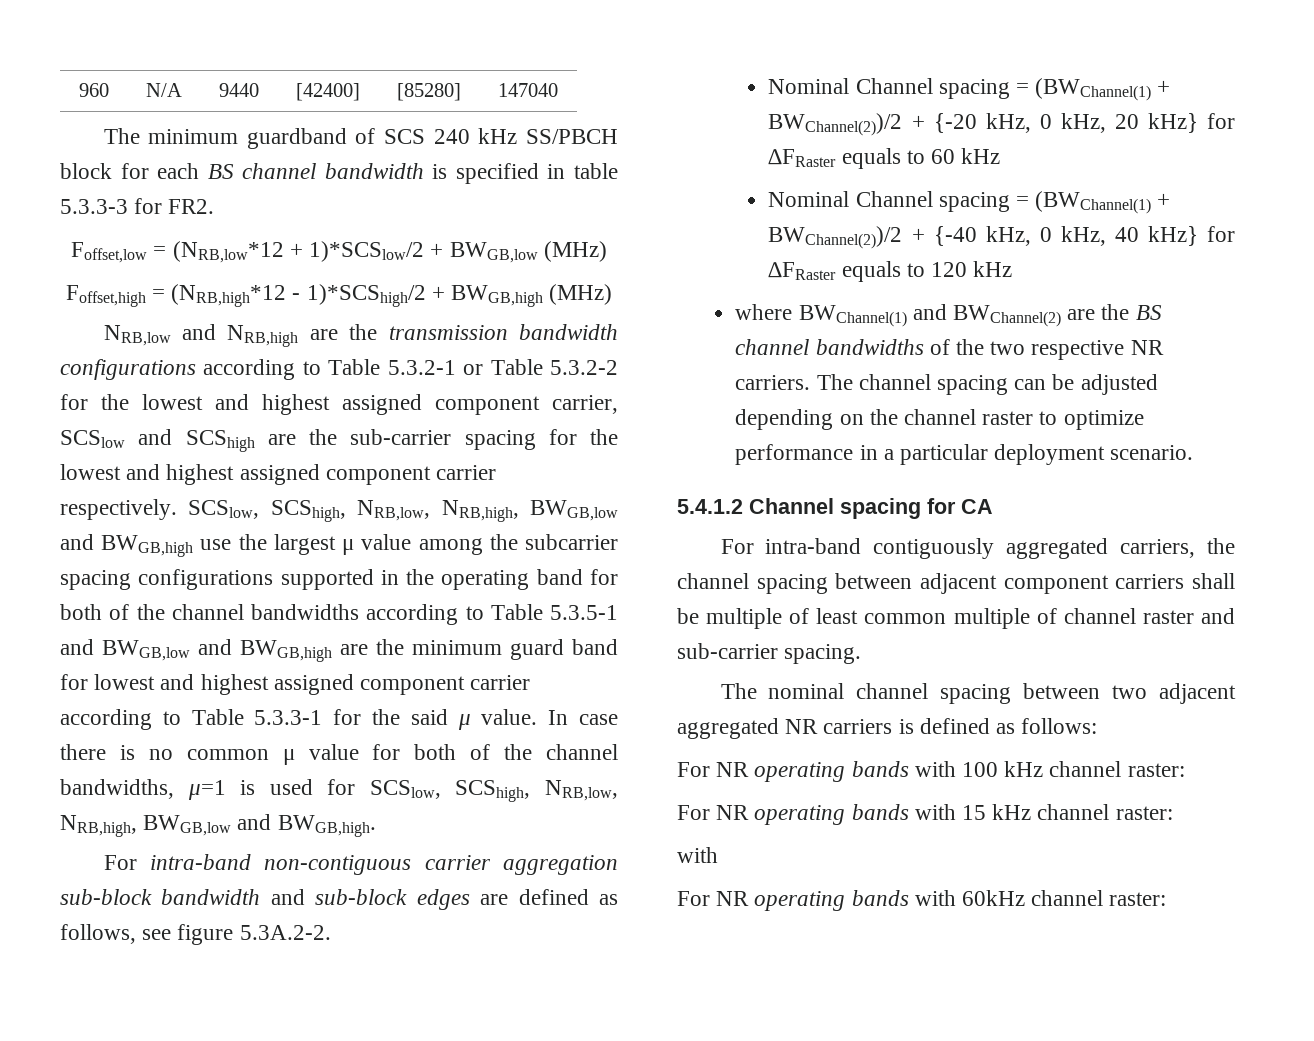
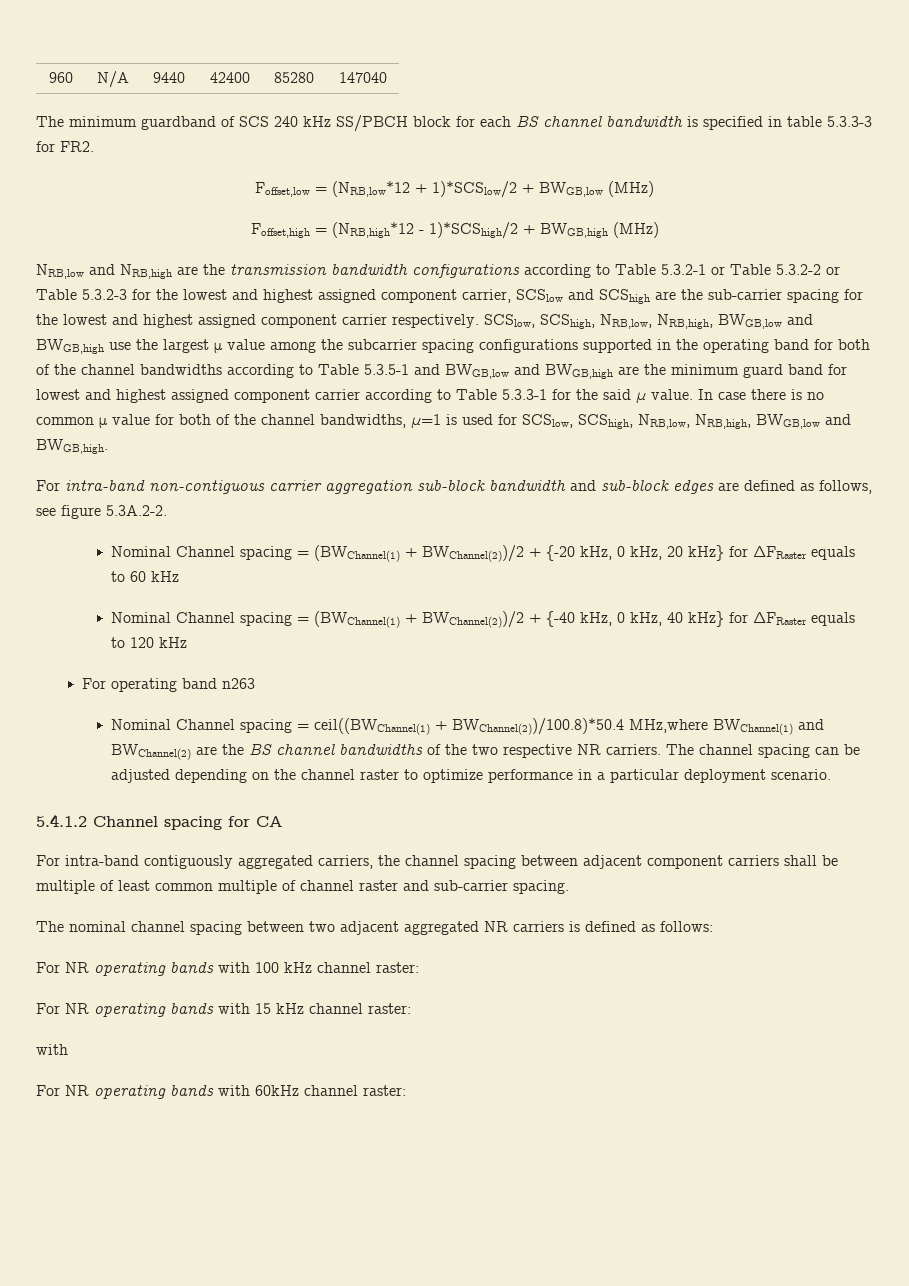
[296,83,360,101] [397,83,461,101] [42400] | [85280] -> [209,72,250,83] [274,72,314,83] 42400 | 85280
(618, 367) none -> [826,266,840,275] [36,289,127,300] or Table 5.3.2-3
[735,304,793,320] where -> [82,678,256,692] [110,718,708,735] For operating band n263 // Nominal Channel spacing = ceil((BWChannel(1) + BWChannel(2))/100.8)*50.4 MHz,where

